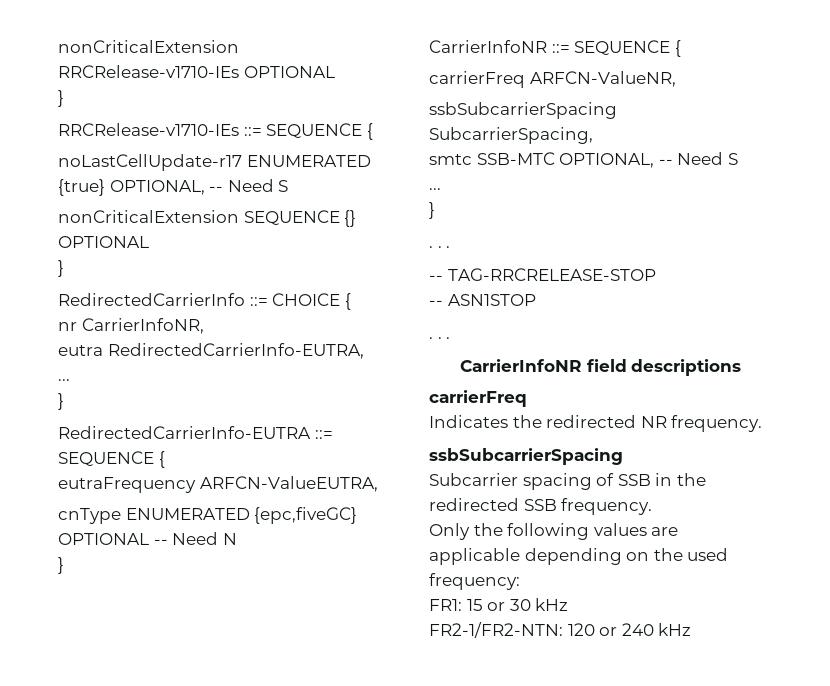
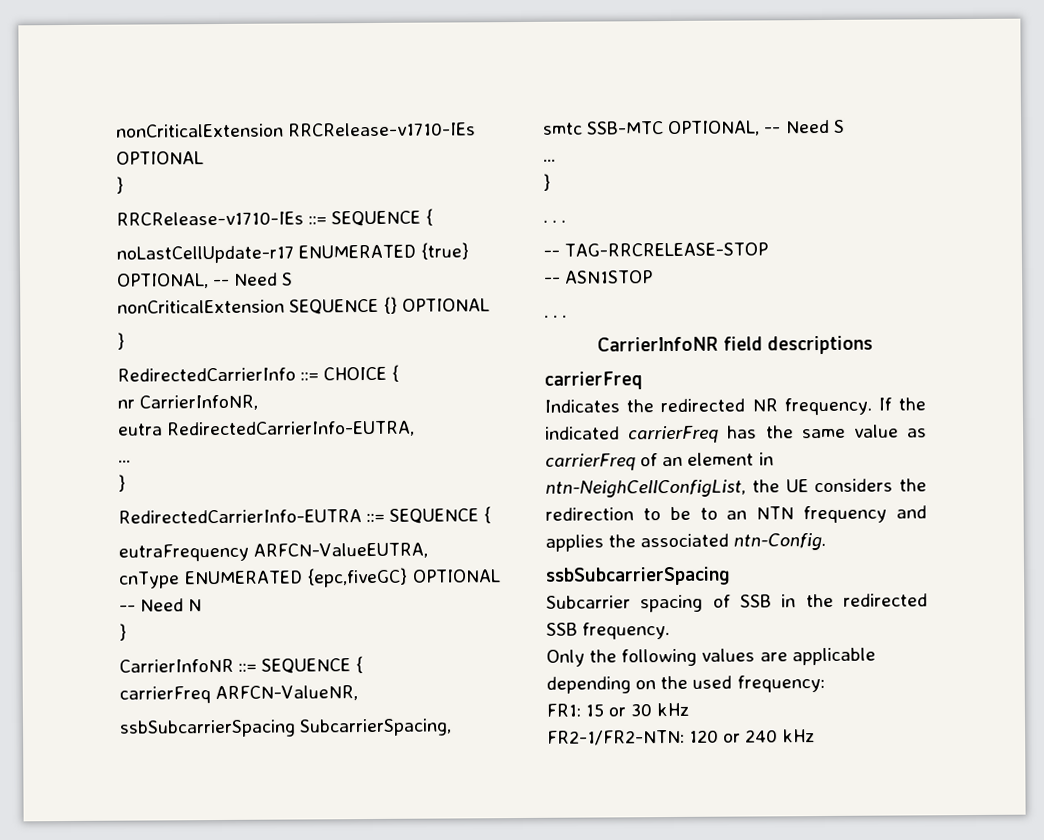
(763, 423) none -> [877,397,926,411] [545,424,927,444] [545,452,774,471] [545,478,927,498] [545,505,927,524] [545,532,827,552] If the indicated carrierFreq has the same value as carrierFreq of an element in ntn-NeighCellConfigList, the UE considers the redirection to be to an NTN frequency and applies the associated ntn-Config.

